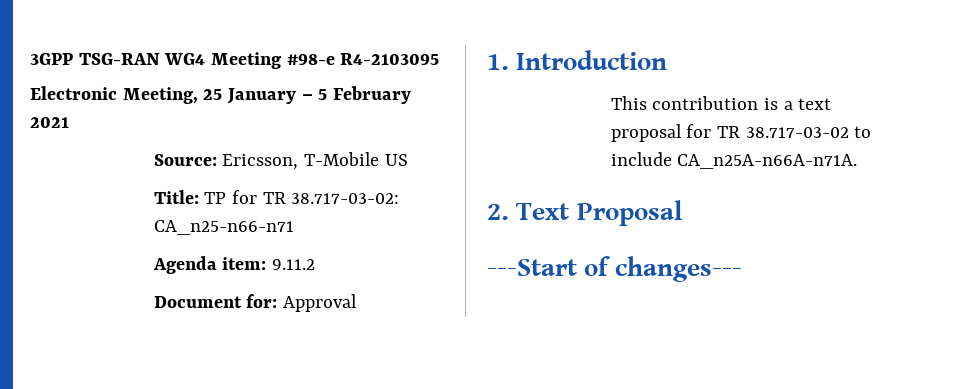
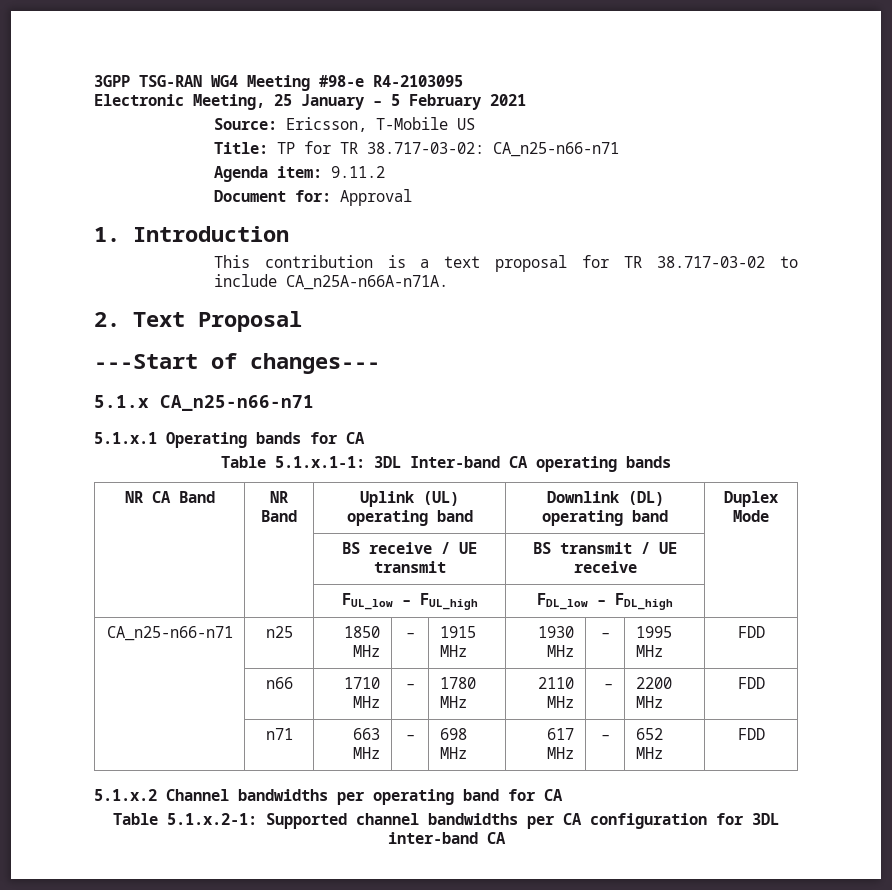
(742, 269) none -> [94,395,314,411] [94,432,365,448] [221,456,671,472] [124,491,215,503] [270,491,289,503] [261,510,297,522] [360,491,459,507] [346,510,473,526] [546,491,664,506] [542,510,668,526] [724,491,778,507] [733,510,769,522] [342,542,477,554] [373,561,446,573] [533,542,677,554] [573,561,637,573] [341,593,478,610] [537,593,673,610] [106,626,233,641] [265,626,293,638] [344,626,381,638] [353,645,381,657] [405,633,415,638] [439,626,476,638] [439,645,467,657] [538,626,575,638] [547,645,575,657] [600,633,610,638] [635,626,672,638] [635,645,663,657] [737,626,765,638] [265,677,293,689] [344,677,381,689] [353,696,381,708] [405,684,415,689] [439,677,476,689] [439,696,467,708] [538,677,575,689] [547,696,575,708] [604,684,614,689] [635,677,672,689] [635,696,663,708] [737,677,765,689] [265,728,293,740] [353,728,381,740] [353,747,381,759] [405,735,415,740] [439,728,467,740] [439,747,467,759] [547,728,575,740] [547,747,575,759] [600,735,610,740] [635,728,663,740] [635,747,663,759] [737,728,765,740] [94,789,563,805] [113,813,779,829] [387,832,506,844] // 5.1.x CA_n25-n66-n71 // 5.1.x.1 Operating bands for CA // Table 5.1.x.1-1: 3DL Inter-band CA operating bands // NR CA Band | NR Band | Uplink (UL) operating band | Downlink (DL) operating band | Duplex Mode // | | BS receive / UE transmit | BS transmit / UE receive | // | | FUL_low – FUL_high | FDL_low – FDL_high | // CA_n25-n66-n71 | n25 | 1850 MHz | – | 1915 MHz | 1930 MHz | – | 1995 MHz | FDD // | n66 | 1710 MHz | – | 1780 MHz | 2110 MHz | – | 2200 MHz | FDD // | n71 | 663 MHz | – | 698 MHz | 617 MHz | – | 652 MHz | FDD // 5.1.x.2 Channel bandwidths per operating band for CA // Table 5.1.x.2-1: Supported channel bandwidths per CA configuration for 3DL inter-band CA

